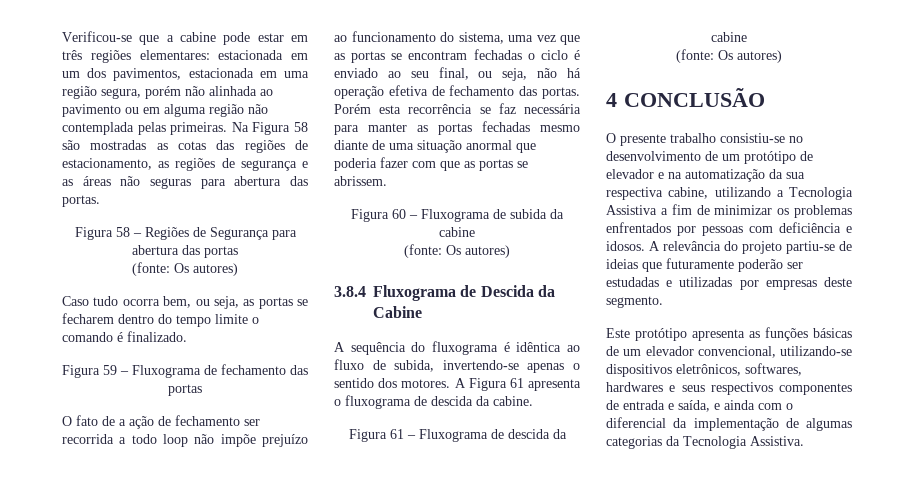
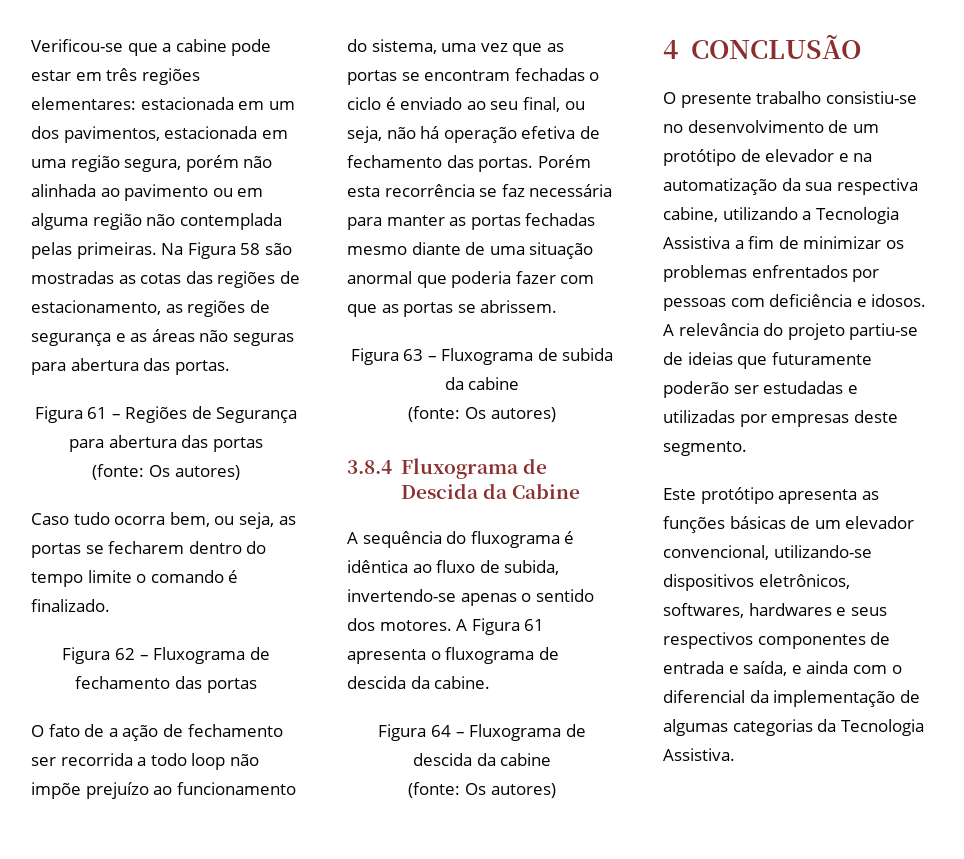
[115,227,130,237] 58 -> [87,407,108,419] 61
[103,365,117,375] 59 -> [114,648,135,660] 62
[392,209,406,219] 60 -> [403,349,424,361] 63
[389,429,404,439] 61 -> [430,725,451,737] 64

